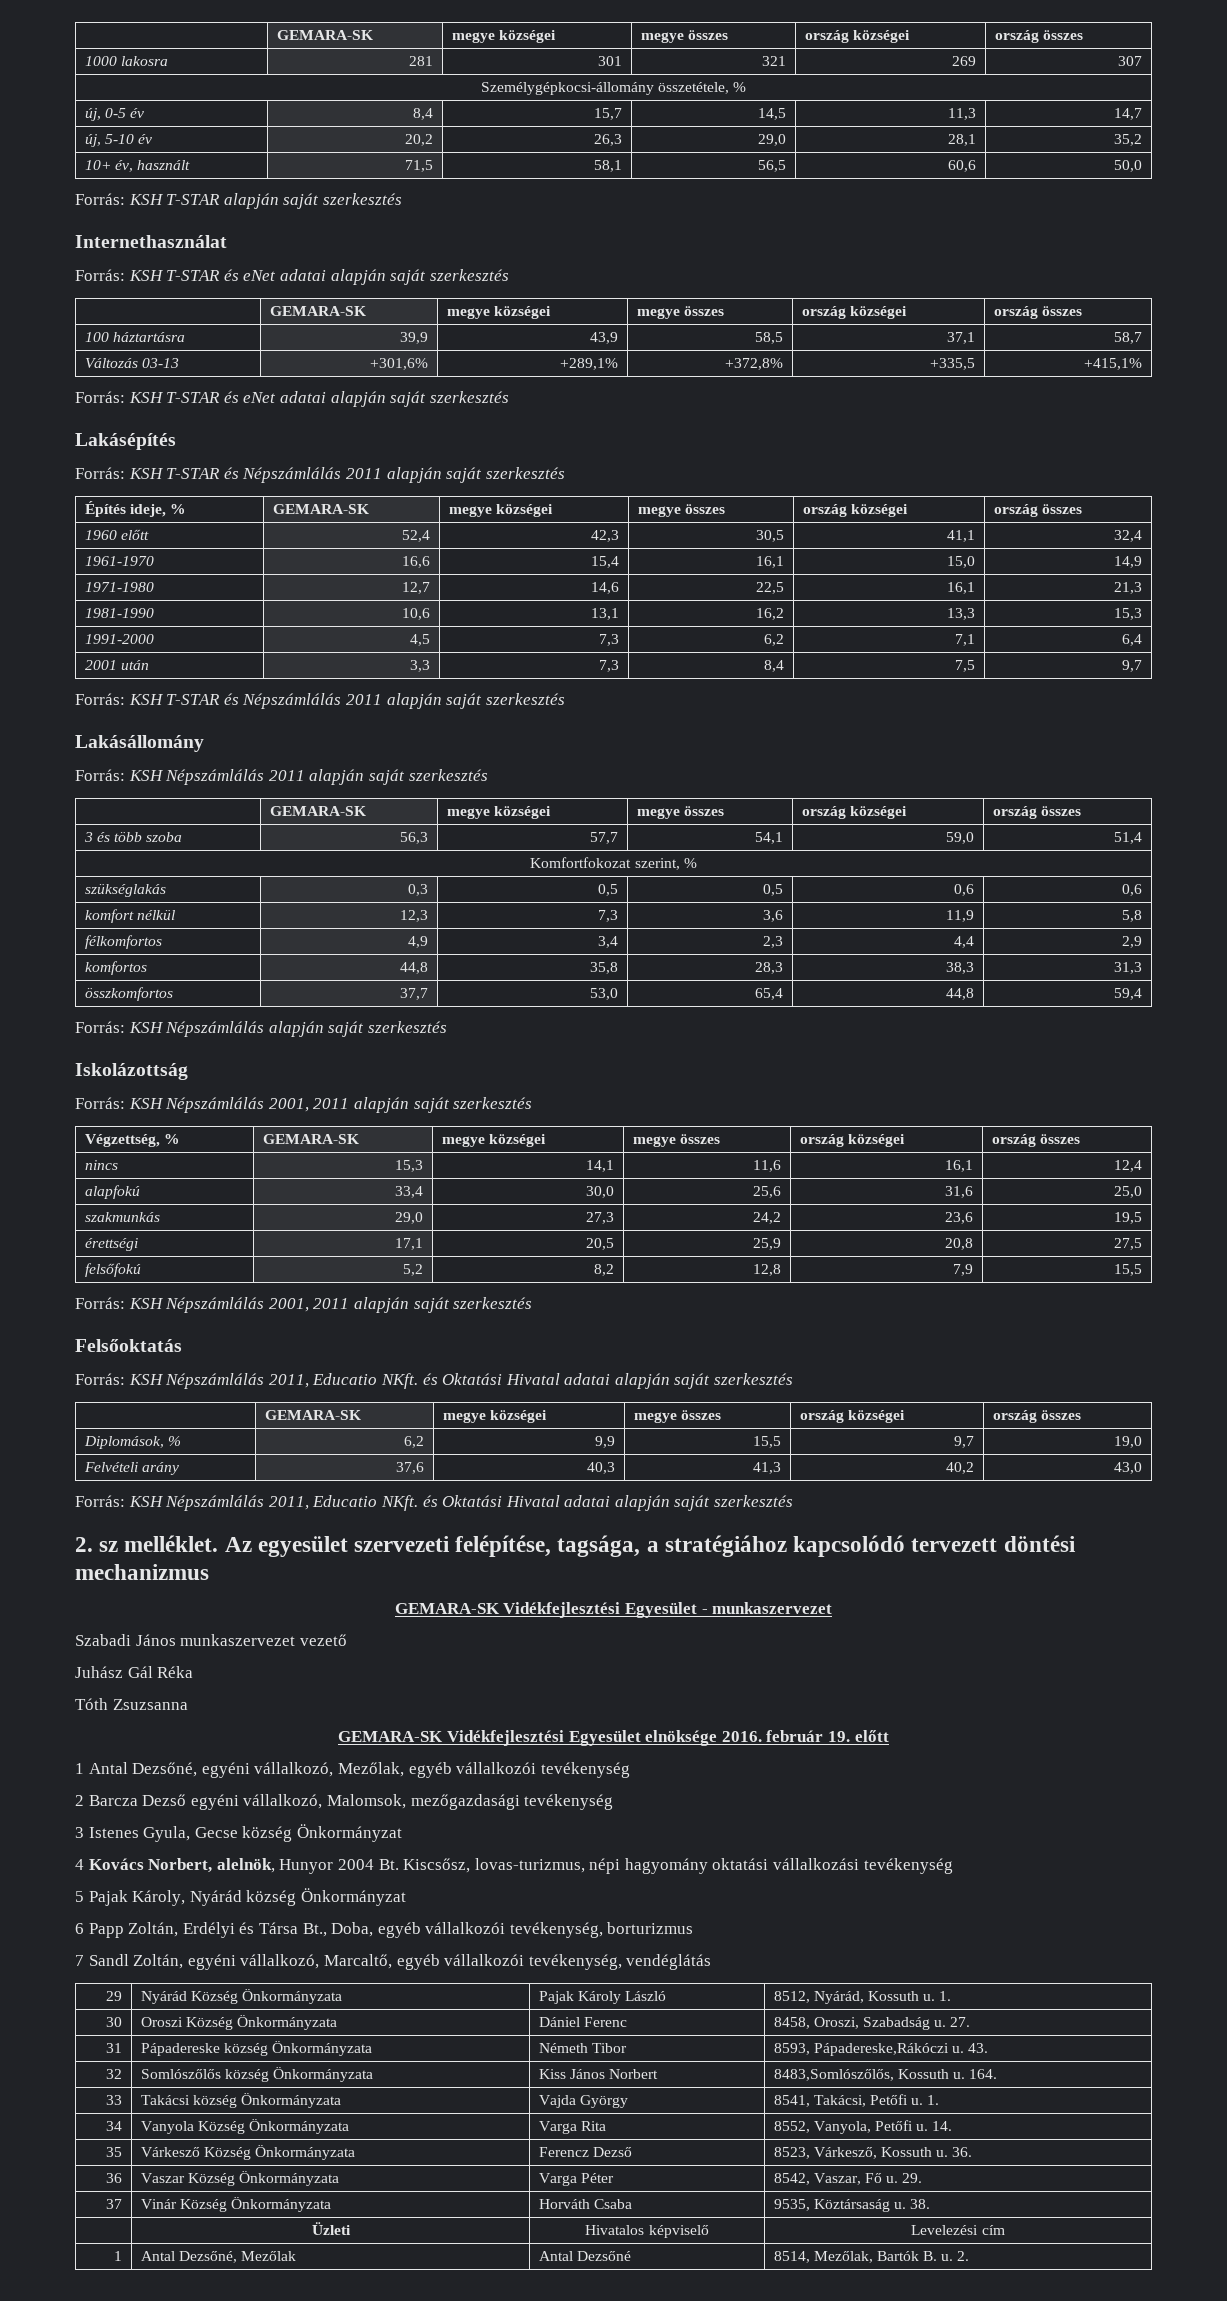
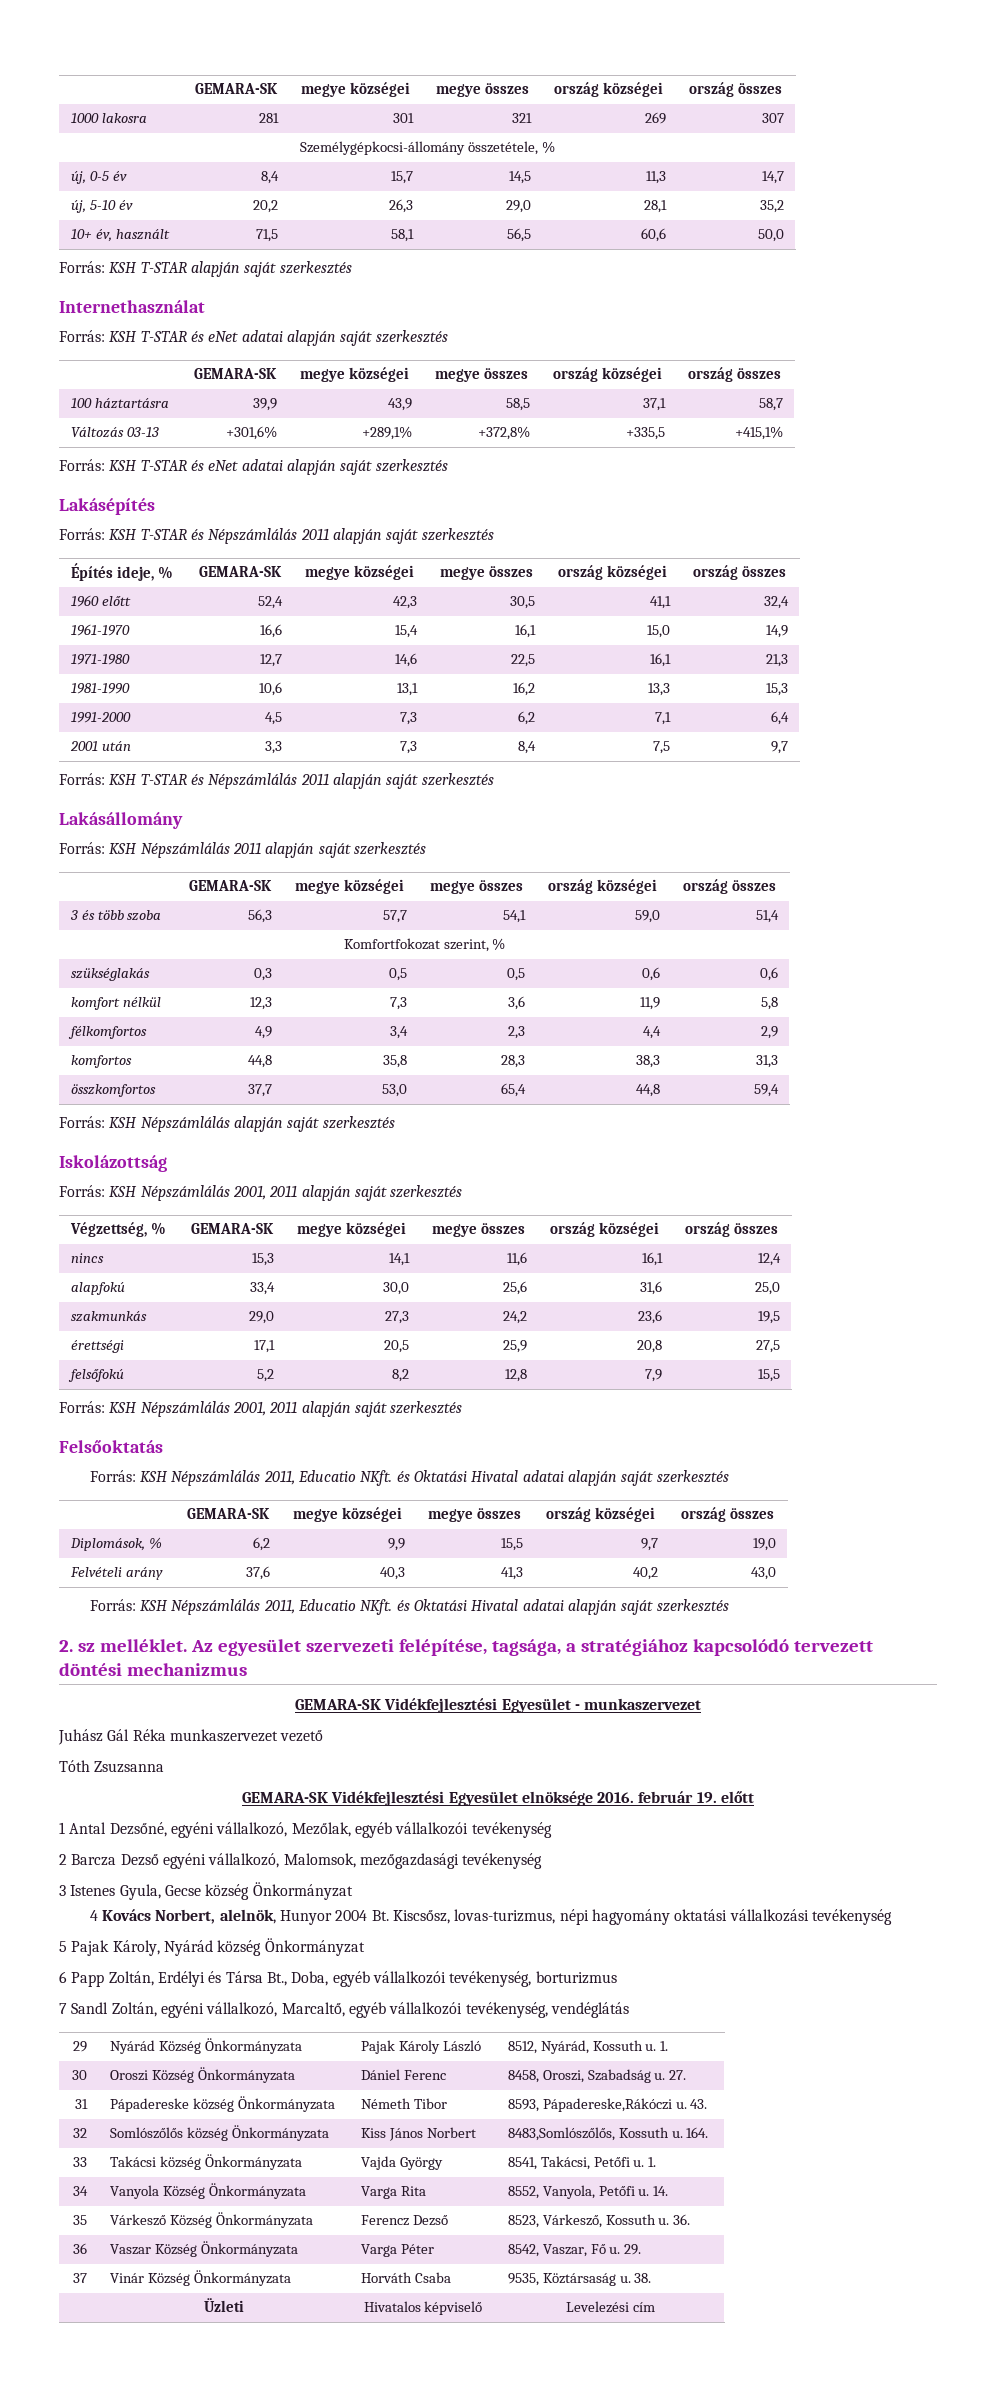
[75,1634,347,1646] // Szabadi János munkaszervezet vezető -> (702, 1704) none
(194, 1672) none -> [169,1729,324,1742] munkaszervezet vezető
[114,2251,123,2261] [140,2251,296,2263] [538,2251,631,2261] [773,2251,970,2263] // 1 | Antal Dezsőné, Mezőlak | Antal Dezsőné | 8514, Mezőlak, Bartók B. u. 2. -> (655, 2307) none

